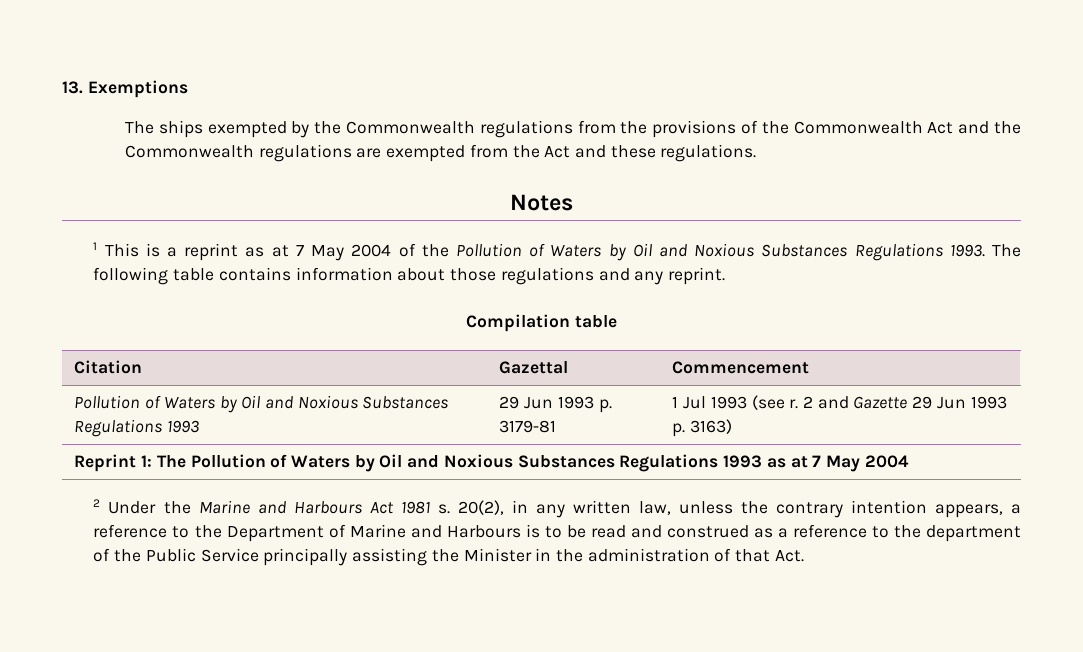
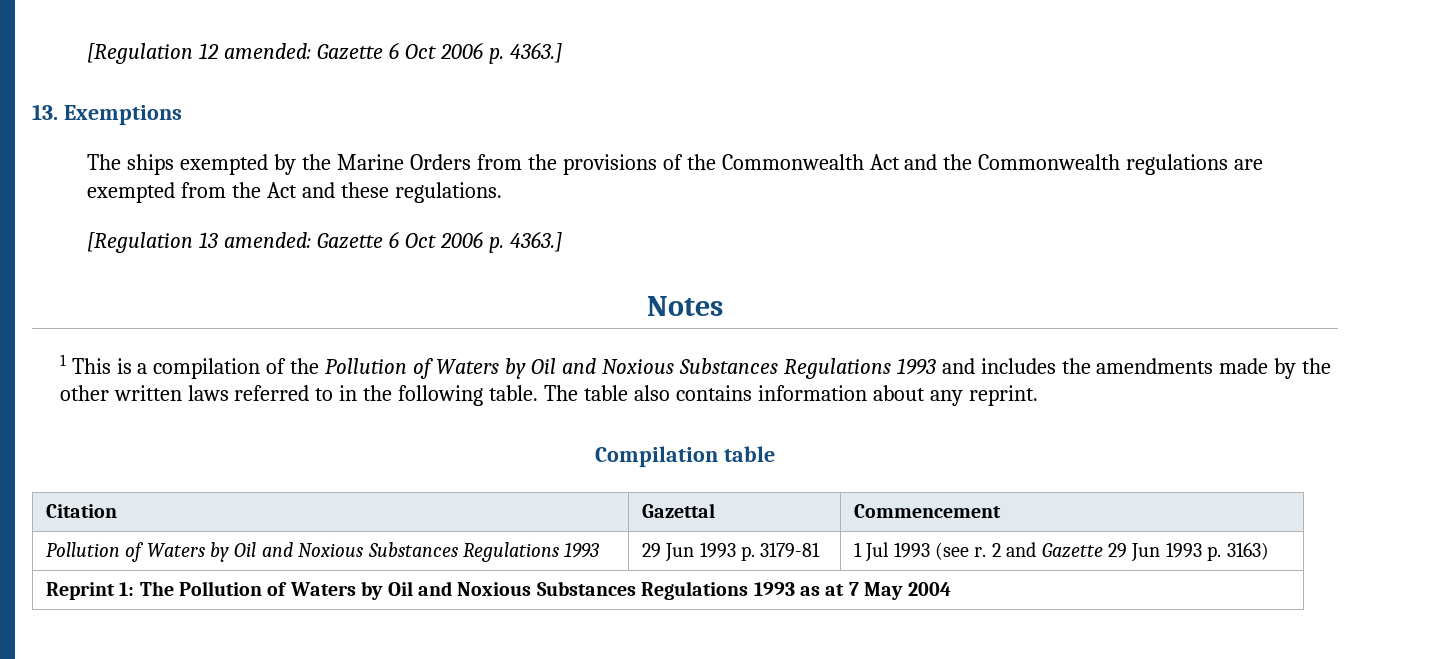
(62, 87) none -> [87,42,562,64] [Regulation 12 amended: Gazette 6 Oct 2006 p. 4363.] //
[345,120,573,138] Commonwealth regulations -> [336,154,471,170] Marine Orders
(757, 153) none -> [87,231,562,253] // [Regulation 13 amended: Gazette 6 Oct 2006 p. 4363.]
[184,243,392,261] reprint as at 7 May 2004 -> [153,358,261,379] compilation
[949,244,1022,257] [93,267,630,285] 1993. The following table contains information about those regulations and -> [896,358,1332,379] [59,385,925,406] 1993 and includes the amendments made by the other written laws referred to in the following table. The table also contains information about
[93,499,1022,518] [93,524,1022,542] [93,548,804,566] // 2 Under the Marine and Harbours Act 1981 s. 20(2), in any written law, unless the contrary intention appears, a reference to the Department of Marine and Harbours is to be read and construed as a reference to the department of the Public Service principally assisting the Minister in the administration of that Act. -> (951, 589) none

